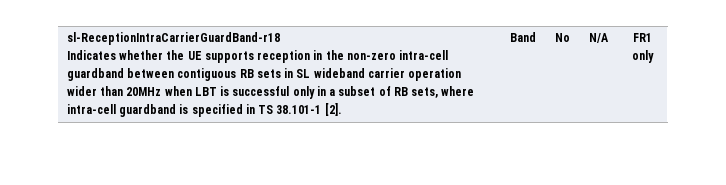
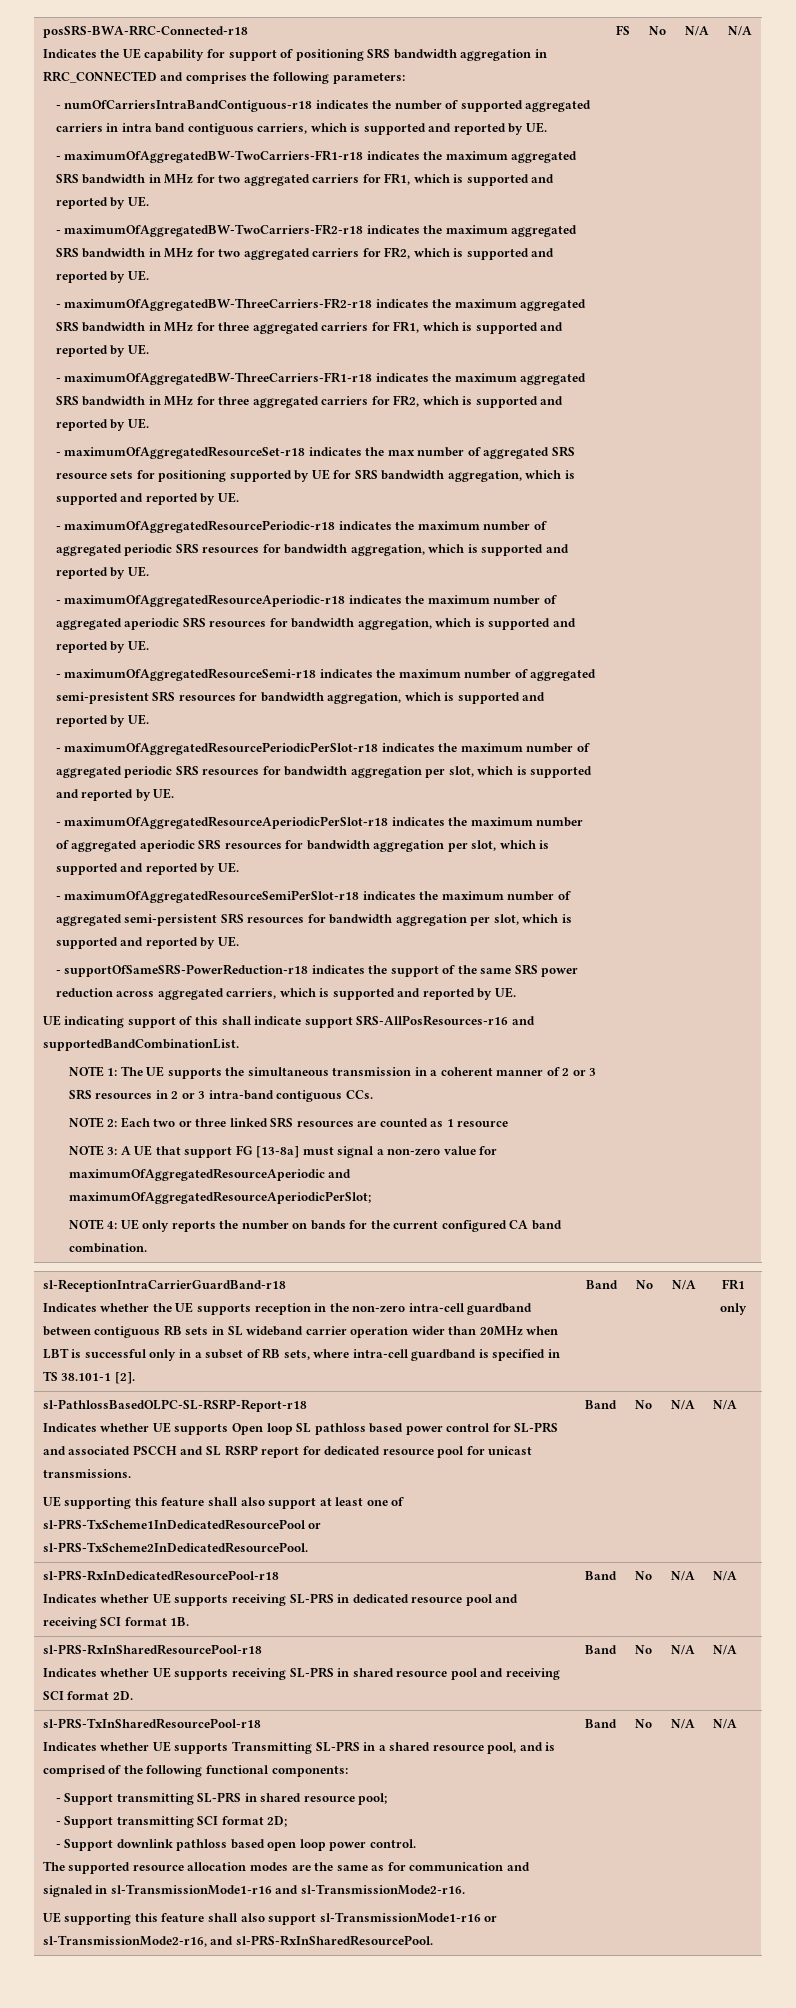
(66, 38) none -> [42,25,248,38] [42,48,547,61] [42,71,405,84] [55,100,592,112] [55,122,547,135] [55,150,578,163] [55,173,555,186] [55,196,149,209] [55,224,578,237] [55,247,555,260] [55,270,149,283] [55,298,587,311] [55,321,564,334] [55,344,149,357] [55,372,587,385] [55,395,564,408] [55,418,149,431] [55,446,575,459] [55,469,575,482] [55,492,239,505] [55,520,547,533] [55,543,569,556] [55,566,149,579] [55,594,557,607] [55,617,576,630] [55,640,149,653] [55,668,597,681] [55,691,546,704] [55,714,149,727] [55,742,590,755] [55,765,593,778] [55,788,175,801] [55,816,584,829] [55,839,550,852] [55,862,239,875] [55,890,571,903] [55,913,572,926] [55,936,239,949] [55,964,579,977] [55,987,516,1000] [42,1015,535,1028] [42,1039,239,1051] [68,1066,597,1079] [68,1089,373,1102] [68,1117,509,1128] [68,1145,498,1158] [68,1168,352,1181] [68,1191,371,1204] [68,1219,562,1232] [68,1243,147,1253] [616,25,630,35] [649,26,666,35] [685,26,709,36] [728,26,752,36] posSRS-BWA-RRC-Connected-r18 // Indicates the UE capability for support of positioning SRS bandwidth aggregation in RRC_CONNECTED and comprises the following parameters: // - numOfCarriersIntraBandContiguous-r18 indicates the number of supported aggregated carriers in intra band contiguous carriers, which is supported and reported by UE. // - maximumOfAggregatedBW-TwoCarriers-FR1-r18 indicates the maximum aggregated SRS bandwidth in MHz for two aggregated carriers for FR1, which is supported and reported by UE. // - maximumOfAggregatedBW-TwoCarriers-FR2-r18 indicates the maximum aggregated SRS bandwidth in MHz for two aggregated carriers for FR2, which is supported and reported by UE. // - maximumOfAggregatedBW-ThreeCarriers-FR2-r18 indicates the maximum aggregated SRS bandwidth in MHz for three aggregated carriers for FR1, which is supported and reported by UE. // - maximumOfAggregatedBW-ThreeCarriers-FR1-r18 indicates the maximum aggregated SRS bandwidth in MHz for three aggregated carriers for FR2, which is supported and reported by UE. // - maximumOfAggregatedResourceSet-r18 indicates the max number of aggregated SRS resource sets for positioning supported by UE for SRS bandwidth aggregation, which is supported and reported by UE. // - maximumOfAggregatedResourcePeriodic-r18 indicates the maximum number of aggregated periodic SRS resources for bandwidth aggregation, which is supported and reported by UE. // - maximumOfAggregatedResourceAperiodic-r18 indicates the maximum number of aggregated aperiodic SRS resources for bandwidth aggregation, which is supported and reported by UE. // - maximumOfAggregatedResourceSemi-r18 indicates the maximum number of aggregated semi-presistent SRS resources for bandwidth aggregation, which is supported and reported by UE. // - maximumOfAggregatedResourcePeriodicPerSlot-r18 indicates the maximum number of aggregated periodic SRS resources for bandwidth aggregation per slot, which is supported and reported by UE. // - maximumOfAggregatedResourceAperiodicPerSlot-r18 indicates the maximum number of aggregated aperiodic SRS resources for bandwidth aggregation per slot, which is supported and reported by UE. // - maximumOfAggregatedResourceSemiPerSlot-r18 indicates the maximum number of aggregated semi-persistent SRS resources for bandwidth aggregation per slot, which is supported and reported by UE. // - supportOfSameSRS-PowerReduction-r18 indicates the support of the same SRS power reduction across aggregated carriers, which is supported and reported by UE. // UE indicating support of this shall indicate support SRS-AllPosResources-r16 and supportedBandCombinationList. // NOTE 1: The UE supports the simultaneous transmission in a coherent manner of 2 or 3 SRS resources in 2 or 3 intra-band contiguous CCs. // NOTE 2: Each two or three linked SRS resources are counted as 1 resource // NOTE 3: A UE that support FG [13-8a] must signal a non-zero value for maximumOfAggregatedResourceAperiodic and maximumOfAggregatedResourceAperiodicPerSlot; // NOTE 4: UE only reports the number on bands for the current configured CA band combination. | FS | No | N/A | N/A //
(654, 56) none -> [42,1399,307,1412] [42,1422,559,1435] [42,1445,533,1458] [42,1469,131,1478] [42,1496,405,1509] [42,1519,322,1530] [42,1542,308,1553] [584,1400,617,1409] [634,1400,652,1409] [670,1400,695,1410] [712,1400,737,1410] [42,1570,279,1581] [42,1593,519,1606] [42,1617,190,1629] [584,1571,617,1580] [634,1571,652,1580] [670,1571,695,1581] [712,1571,737,1581] [42,1644,262,1655] [42,1667,560,1680] [42,1691,133,1700] [584,1645,617,1654] [634,1645,652,1654] [670,1645,695,1655] [712,1645,737,1655] [42,1718,261,1729] [42,1741,556,1754] [42,1765,348,1777] [55,1792,388,1805] [55,1816,288,1828] [55,1839,416,1851] [42,1861,530,1874] [42,1884,465,1897] [42,1912,498,1925] [42,1935,433,1947] [584,1719,617,1728] [634,1719,652,1728] [670,1719,695,1729] [712,1719,737,1729] // sl-PathlossBasedOLPC-SL-RSRP-Report-r18 // Indicates whether UE supports Open loop SL pathloss based power control for SL-PRS and associated PSCCH and SL RSRP report for dedicated resource pool for unicast transmissions. // UE supporting this feature shall also support at least one of sl-PRS-TxScheme1InDedicatedResourcePool or sl-PRS-TxScheme2InDedicatedResourcePool. | Band | No | N/A | N/A // sl-PRS-RxInDedicatedResourcePool-r18 // Indicates whether UE supports receiving SL-PRS in dedicated resource pool and receiving SCI format 1B. | Band | No | N/A | N/A // sl-PRS-RxInSharedResourcePool-r18 // Indicates whether UE supports receiving SL-PRS in shared resource pool and receiving SCI format 2D. | Band | No | N/A | N/A // sl-PRS-TxInSharedResourcePool-r18 // Indicates whether UE supports Transmitting SL-PRS in a shared resource pool, and is comprised of the following functional components: // - Support transmitting SL-PRS in shared resource pool; // - Support transmitting SCI format 2D; // - Support downlink pathloss based open loop power control. // The supported resource allocation modes are the same as for communication and signaled in sl-TransmissionMode1-r16 and sl-TransmissionMode2-r16. // UE supporting this feature shall also support sl-TransmissionMode1-r16 or sl-TransmissionMode2-r16, and sl-PRS-RxInSharedResourcePool. | Band | No | N/A | N/A

